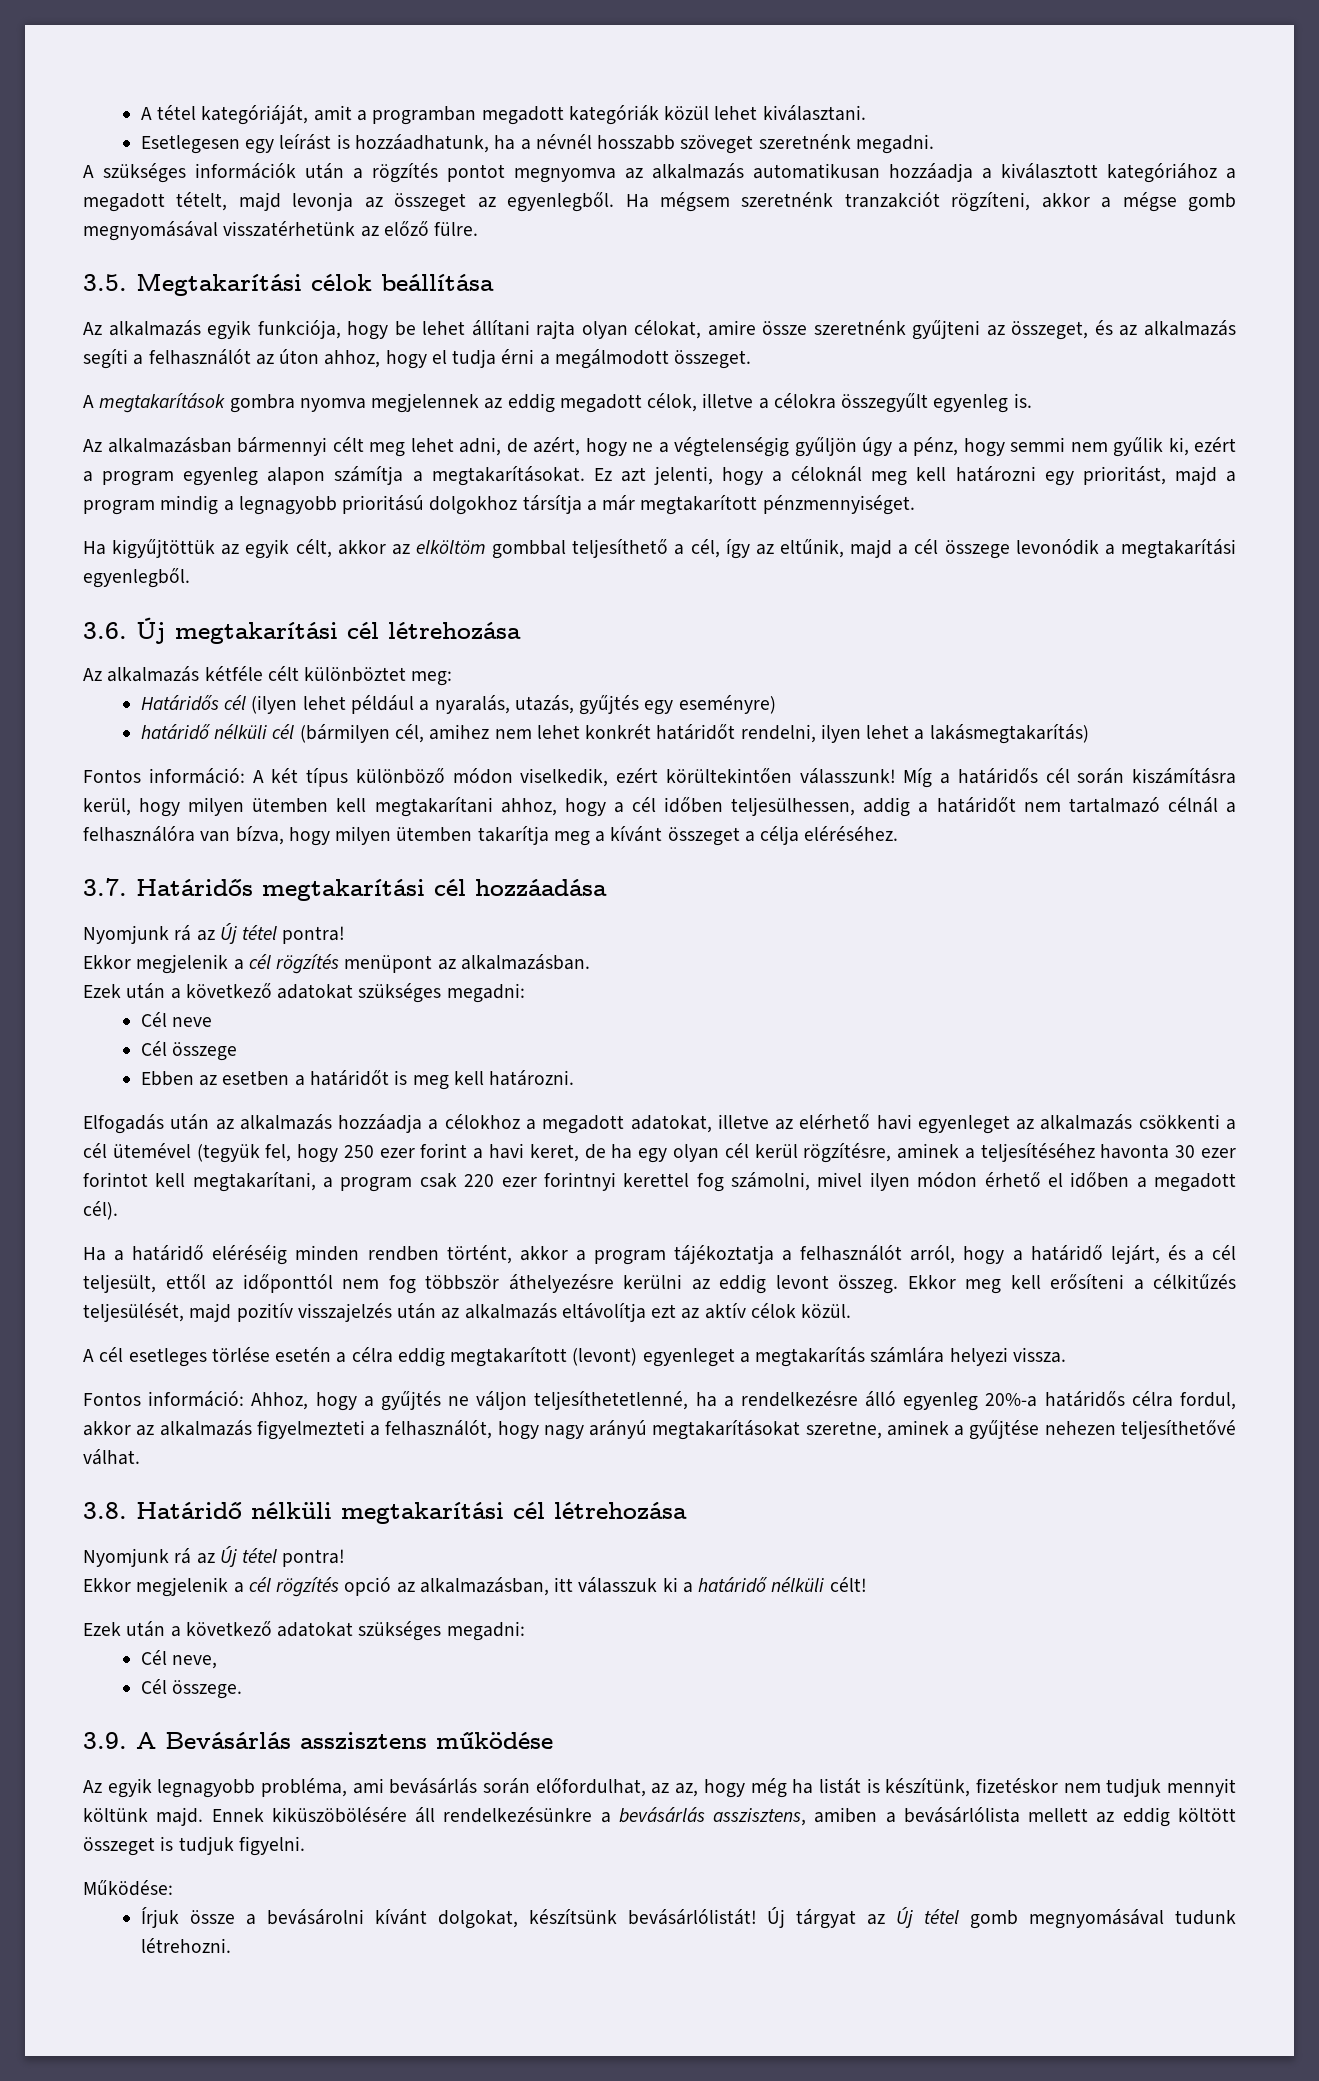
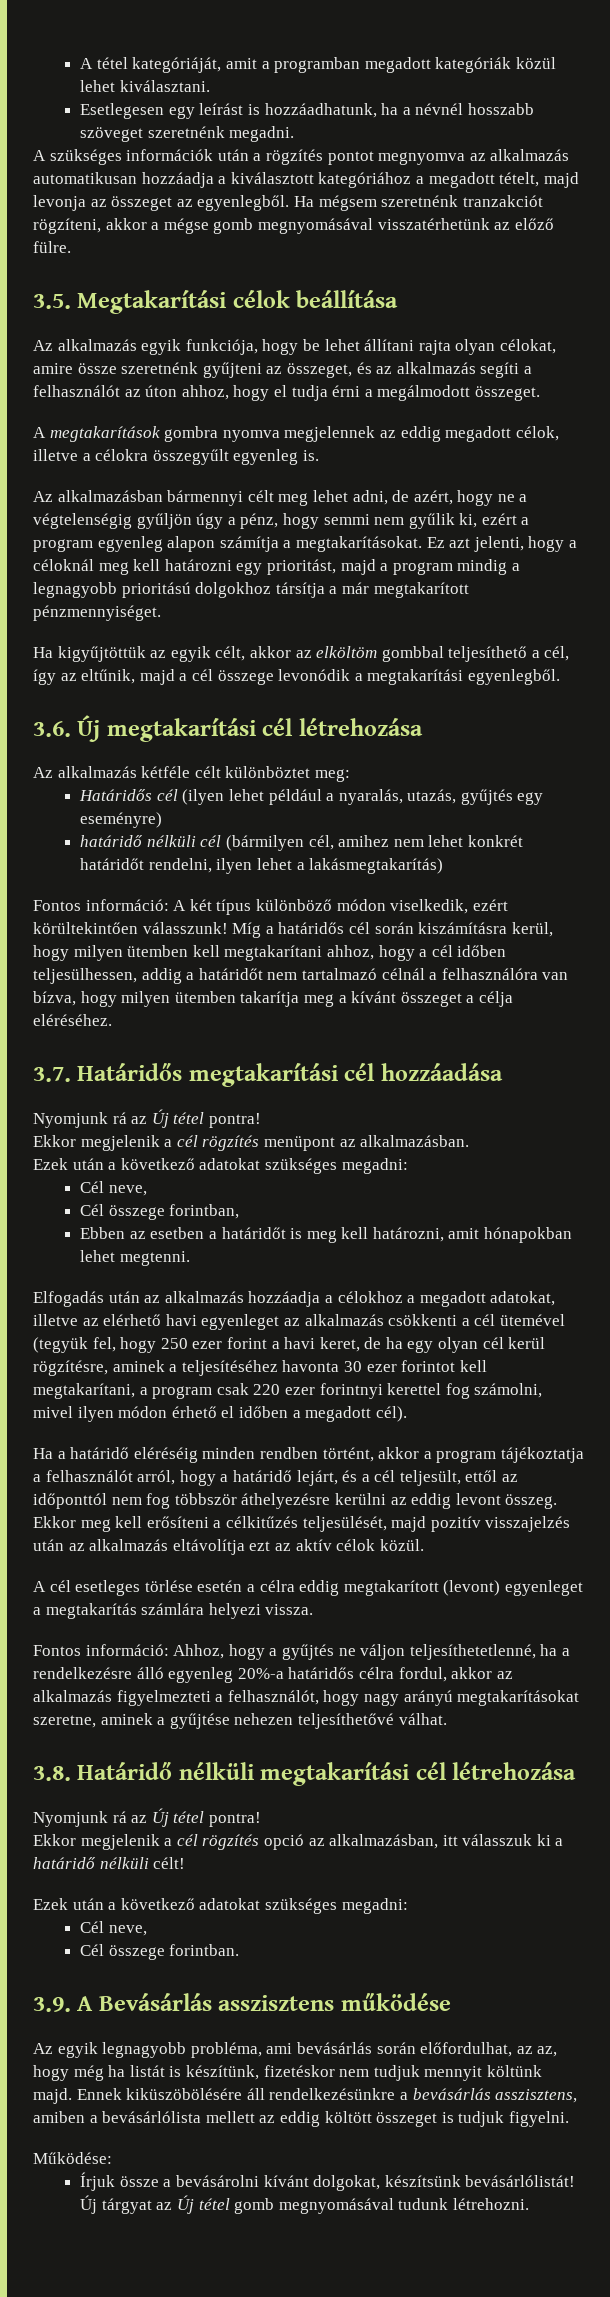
[172,1017,213,1027] [140,1041,238,1061] neve // Cél összege -> [108,1185,147,1196] [80,1204,240,1220] neve, // Cél összege forintban,
[489,1070,575,1086] határozni. -> [372,1227,573,1243] [80,1250,190,1266] határozni, amit hónapokban lehet megtenni.
[172,1680,243,1699] összege. -> [108,1944,240,1960] összege forintban.

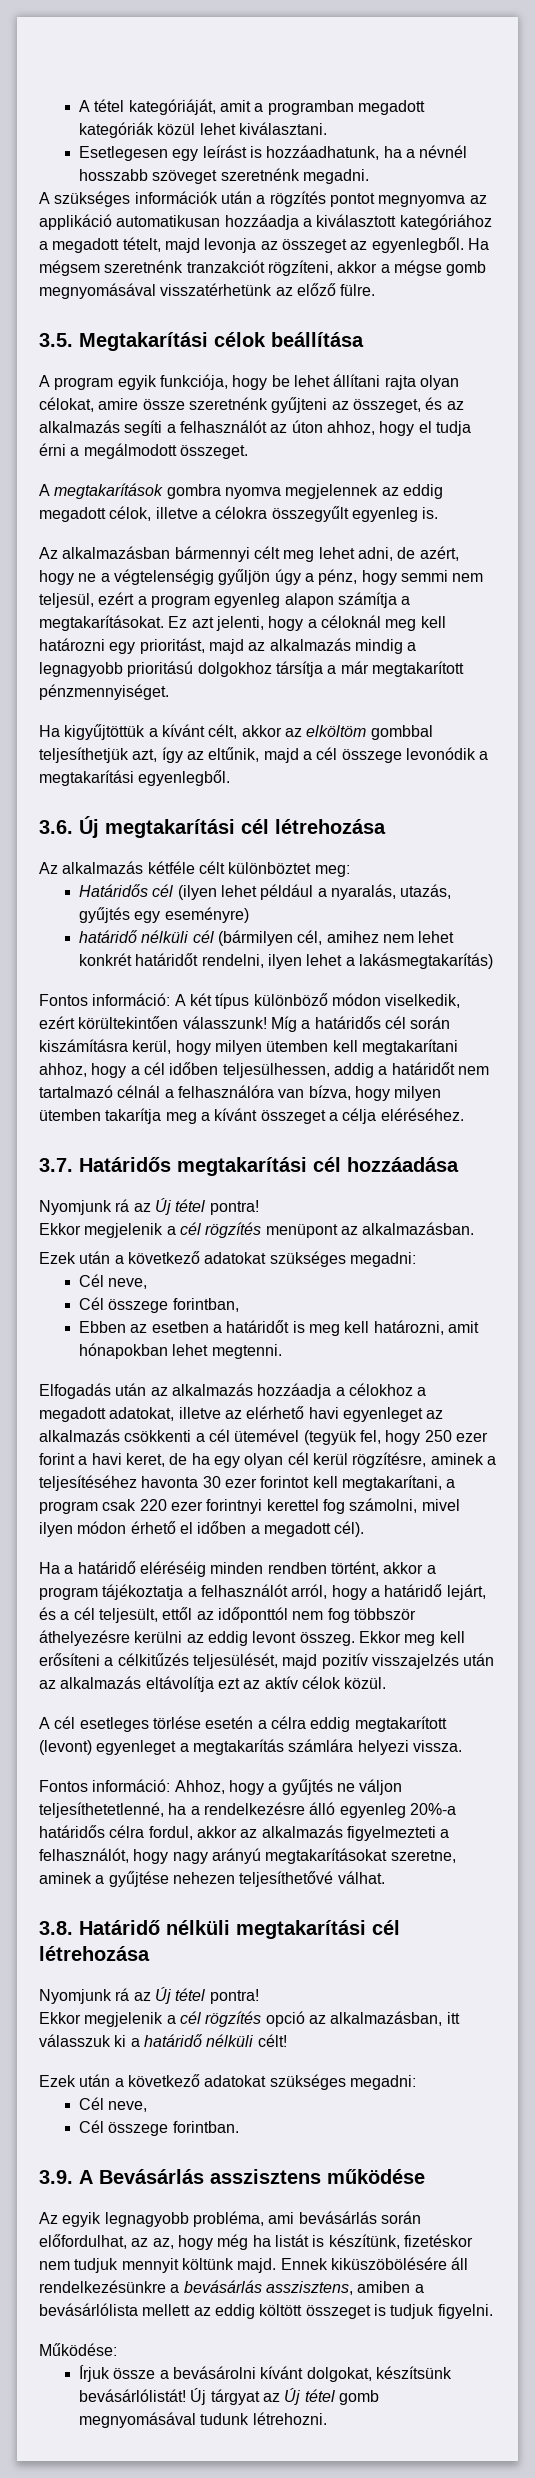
[490,149,570,161] alkalmazás -> [39,214,112,230] applikáció
[33,339,137,351] Az alkalmazás -> [39,375,114,390] A program
[408,513,478,529] gyűlik ki, -> [39,593,94,608] teljesül,
[380,562,453,575] a program -> [248,638,351,651] az alkalmazás
[150,646,211,662] az egyik -> [148,724,205,737] a kívánt
[448,646,570,662] teljesíthető a cél, -> [39,747,158,763] teljesíthetjük azt,

